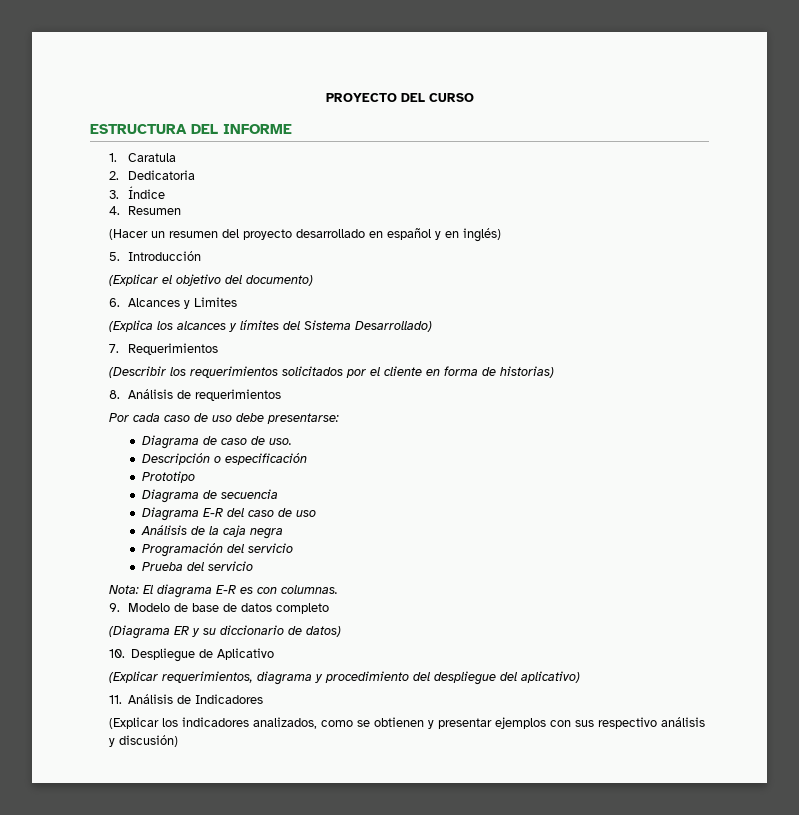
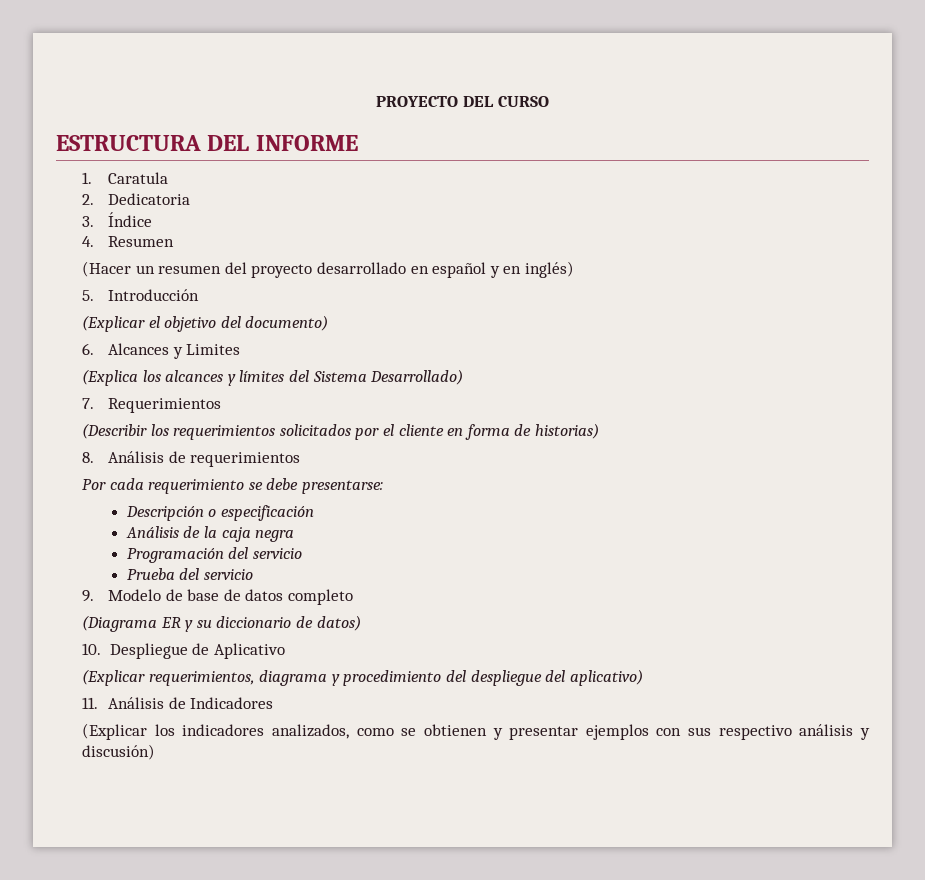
[163,413,232,422] caso de uso -> [148,479,263,494] requerimiento se
[141,435,292,449] [141,453,307,465] [141,471,195,483] [141,489,278,503] [141,507,316,521] Diagrama de caso de uso. // Descripción o especificación // Prototipo // Diagrama de secuencia // Diagrama E-R del caso de uso -> [125,505,314,521] Descripción o especificación
[108,584,338,598] // Nota: El diagrama E-R es con columnas. -> (253, 574) none

